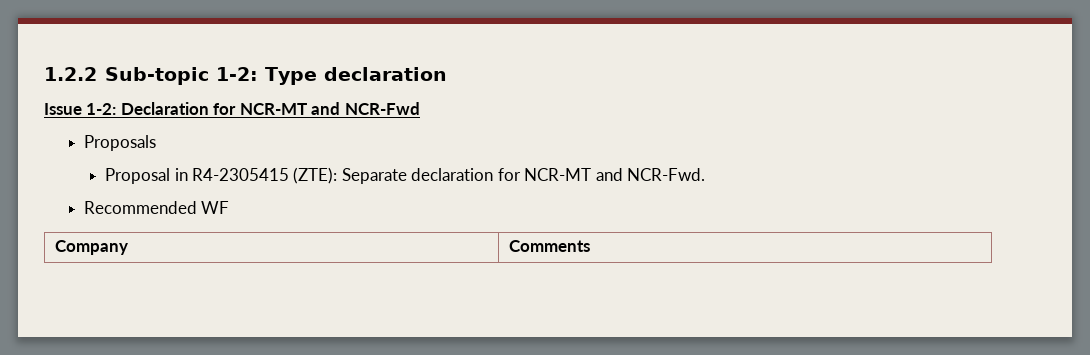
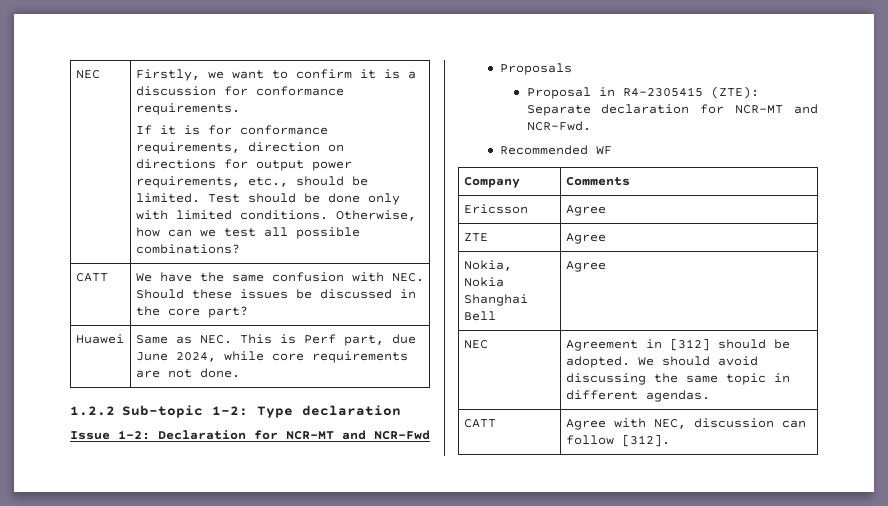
(44, 74) none -> [75,70,100,79] [135,69,416,81] [135,86,344,96] [135,103,240,115] [135,125,328,135] [135,142,344,154] [135,159,352,171] [135,176,368,188] [135,193,400,205] [135,210,416,221] [135,227,360,239] [135,244,240,254] [75,273,108,282] [135,272,424,282] [135,289,416,299] [135,306,248,318] [75,334,124,344] [135,334,416,346] [135,351,408,363] [135,368,240,378] NEC | Firstly, we want to confirm it is a discussion for conformance requirements. // If it is for conformance requirements, direction on directions for output power requirements, etc., should be limited. Test should be done only with limited conditions. Otherwise, how can we test all possible combinations? // CATT | We have the same confusion with NEC. Should these issues be discussed in the core part? // Huawei | Same as NEC. This is Perf part, due June 2024, while core requirements are not done. //
(591, 246) none -> [463,204,528,214] [565,205,606,216] [463,233,488,242] [565,233,606,244] [463,260,512,271] [463,277,504,287] [463,294,528,306] [463,311,496,321] [565,261,606,272] [463,340,488,349] [565,338,790,351] [565,356,758,368] [565,373,790,385] [565,390,710,402] [463,419,496,428] [565,418,806,430] [565,434,670,447] // Ericsson | Agree // ZTE | Agree // Nokia, Nokia Shanghai Bell | Agree // NEC | Agreement in [312] should be adopted. We should avoid discussing the same topic in different agendas. // CATT | Agree with NEC, discussion can follow [312].

